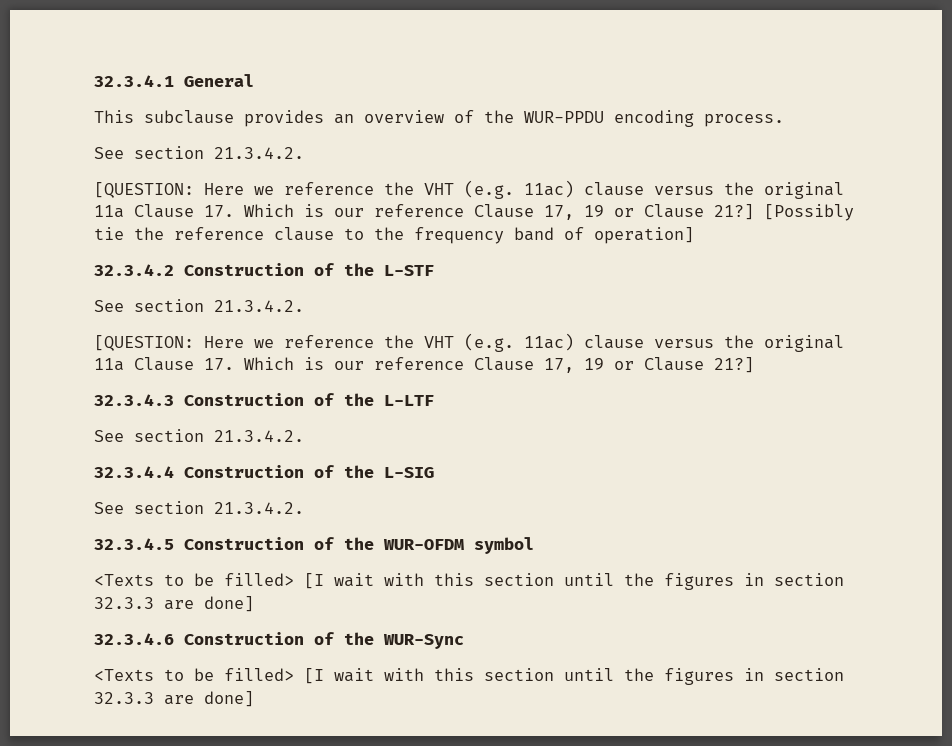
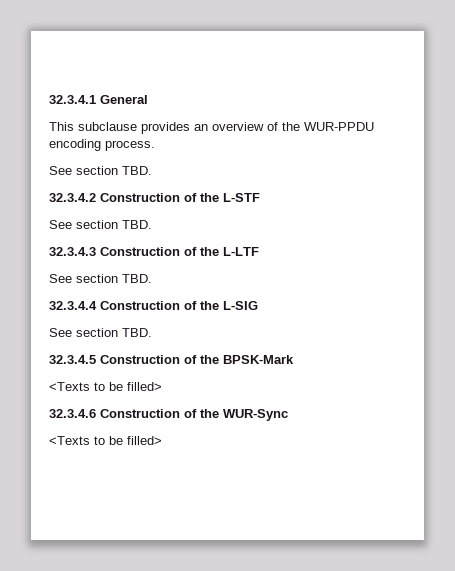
[214,147,304,159] [94,180,844,199] [94,204,854,221] [94,227,694,244] 21.3.4.2. // [QUESTION: Here we reference the VHT (e.g. 11ac) clause versus the original 11a Clause 17. Which is our reference Clause 17, 19 or Clause 21?] [Possibly tie the reference clause to the frequency band of operation] -> [122,166,152,175] TBD.
[214,300,304,312] [94,333,844,352] [94,357,754,373] 21.3.4.2. // [QUESTION: Here we reference the VHT (e.g. 11ac) clause versus the original 11a Clause 17. Which is our reference Clause 17, 19 or Clause 21?] -> [122,220,152,229] TBD.
[214,430,304,442] 21.3.4.2. -> [122,274,152,283] TBD.
[214,502,304,514] 21.3.4.2. -> [122,328,152,337] TBD.
[383,537,534,554] [94,573,844,590] [94,596,254,612] WUR-OFDM symbol // <Texts to be filled> [I wait with this section until the figures in section 32.3.3 are done] -> [223,355,294,364] [49,382,162,391] BPSK-Mark // <Texts to be filled>
[304,668,844,685] [94,691,254,707] [I wait with this section until the figures in section 32.3.3 are done] -> (162, 440) none

